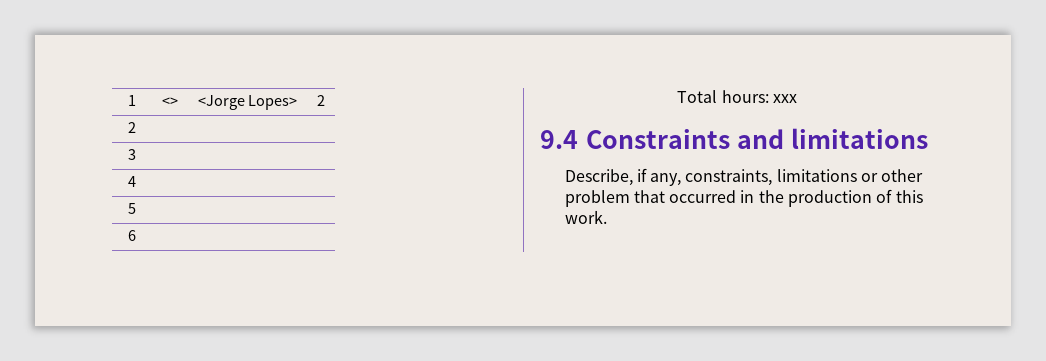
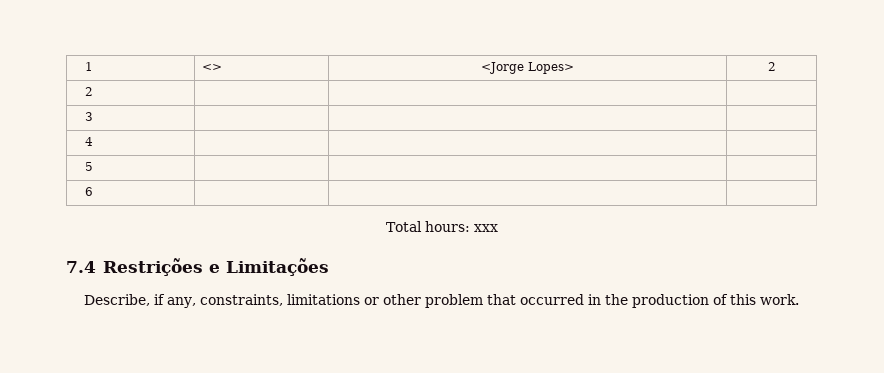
[540,128,928,149] 9.4 Constraints and limitations -> [66,258,329,276] 7.4 Restrições e Limitações

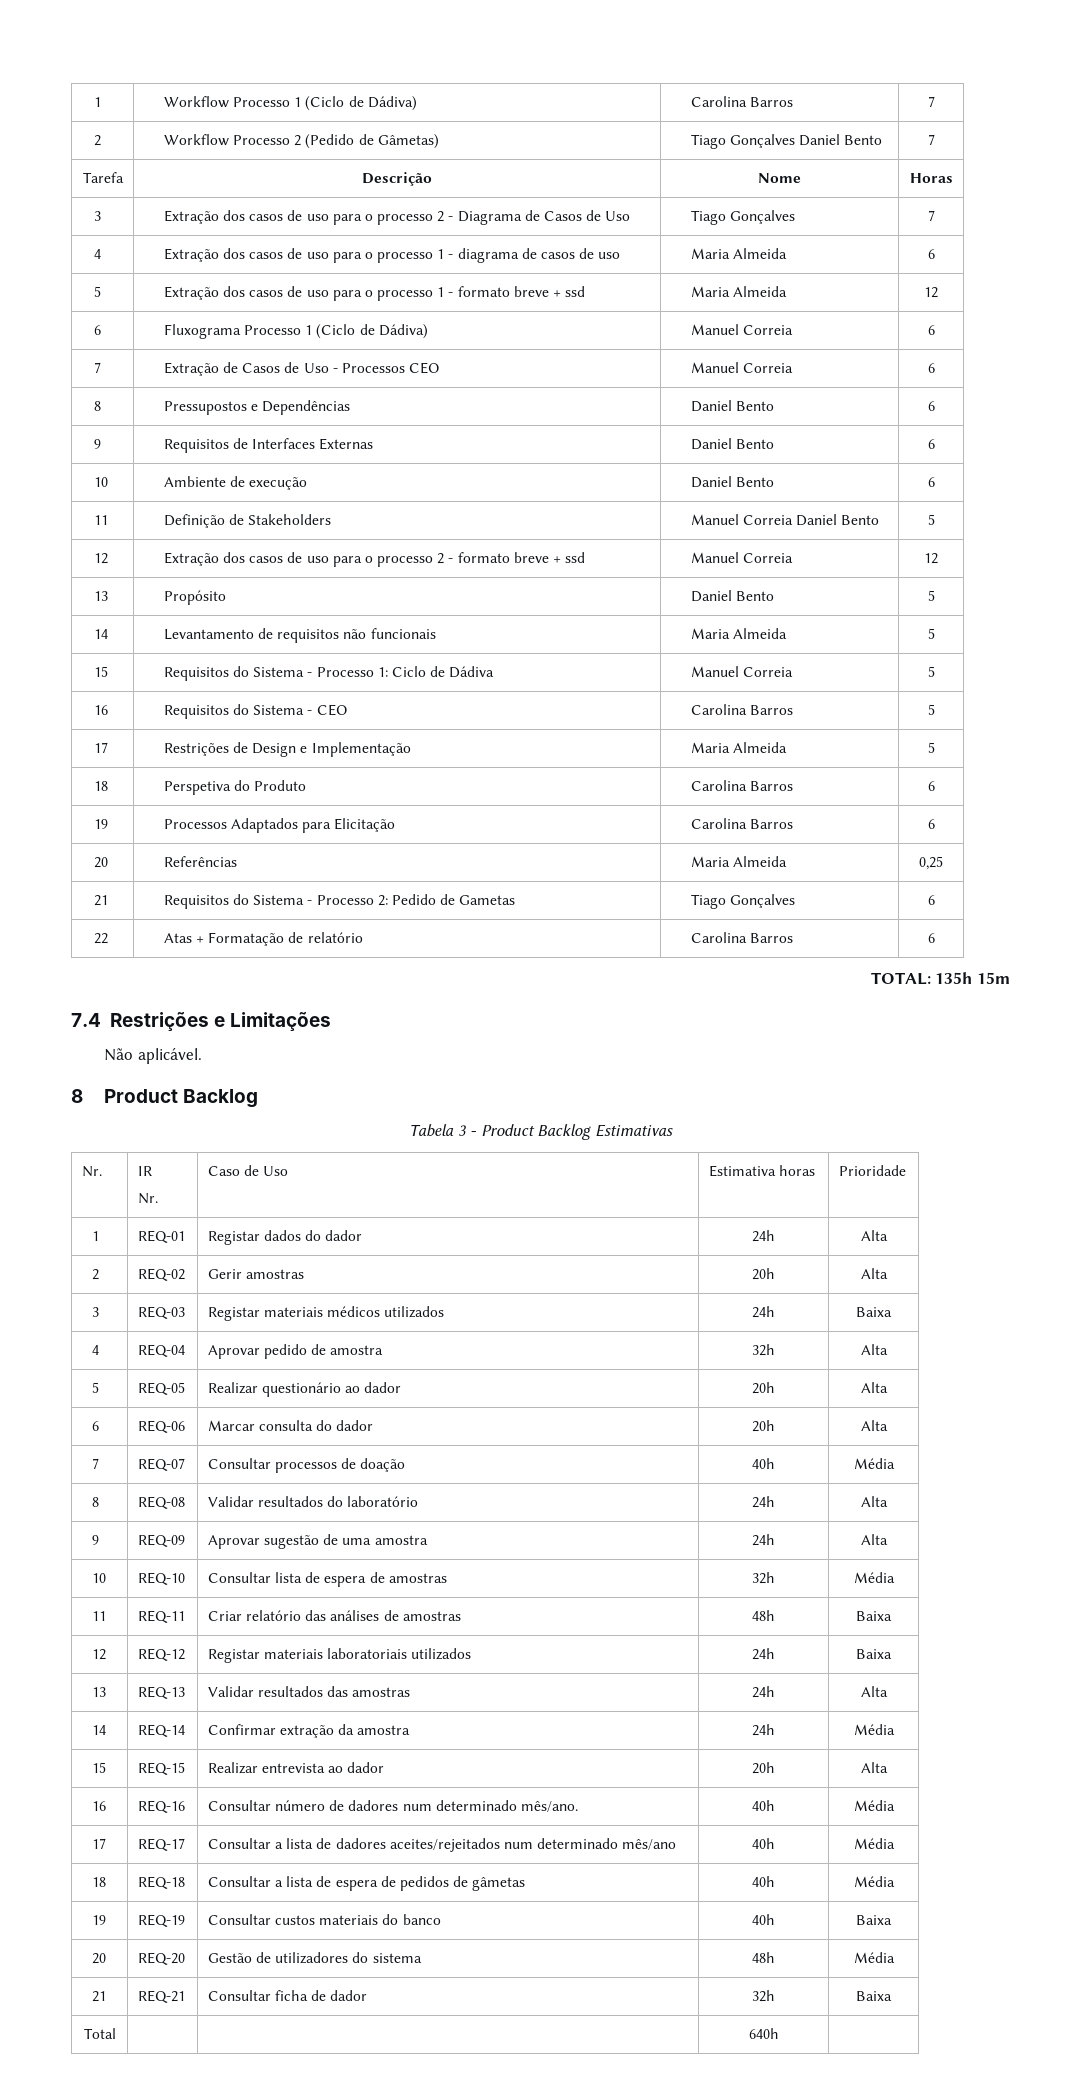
[84,62,93,71] [202,64,223,71] [480,62,574,74] [767,62,776,71] [84,87,93,96] [84,112,93,121] [84,137,93,146] [84,162,93,171] [84,187,93,196] [386,221,498,232] [66,258,329,276] [83,294,799,308] 1 | <> | <Jorge Lopes> | 2 // 2 | | | // 3 | | | // 4 | | | // 5 | | | // 6 | | | // Total hours: xxx // 7.4 Restrições e Limitações // Describe, if any, constraints, limitations or other problem that occurred in the production of this work. -> [94,97,102,107] [163,96,417,111] [690,96,793,107] [927,96,935,107] [94,135,102,146] [163,134,439,149] [690,134,883,149] [927,134,935,145] [82,172,124,183] [362,172,432,186] [758,173,801,183] [909,173,953,183] [94,211,102,221] [163,210,631,225] [690,210,795,225] [927,210,935,221] [94,249,102,259] [163,248,621,263] [690,248,787,259] [927,249,935,259] [94,286,102,297] [163,286,586,301] [690,286,787,297] [924,287,938,298] [94,325,102,335] [163,324,428,339] [690,324,793,335] [927,325,935,335] [94,362,102,373] [163,362,440,376] [690,362,793,373] [927,363,935,373] [94,401,102,411] [163,400,351,415] [690,400,774,412] [927,401,935,411] [94,439,102,449] [163,438,374,453] [690,438,774,450] [927,439,935,449] [94,477,109,487] [163,476,308,490] [690,476,774,488] [927,477,935,487] [94,515,109,525] [163,514,332,528] [690,514,880,526] [927,514,935,525] [94,553,109,564] [163,552,586,567] [690,552,793,563] [924,553,938,564] [94,591,109,601] [163,590,226,605] [690,590,774,602] [927,590,935,601] [94,629,109,639] [163,628,436,643] [690,628,787,639] [927,628,935,639] [94,666,109,677] [163,666,495,681] [690,666,793,677] [927,666,935,677] [94,705,109,715] [163,704,347,719] [690,704,793,715] [927,704,935,715] [94,742,109,753] [163,742,411,757] [690,742,787,753] [927,742,935,753] [94,781,109,791] [163,780,307,795] [690,780,793,791] [927,781,935,791] [94,819,109,829] [163,818,396,833] [690,818,793,829] [927,819,935,829] [94,857,109,868] [163,856,237,867] [690,856,787,867] [919,856,943,870] [94,895,109,906] [163,894,516,909] [690,894,795,909] [927,895,935,905] [94,933,109,944] [163,932,363,946] [690,932,793,943] [927,933,935,943] [870,972,1010,985] [71,1012,331,1031] [104,1048,202,1064] [71,1089,259,1108] [409,1124,673,1140] [81,1166,102,1177] [137,1166,152,1176] [137,1193,158,1204] [207,1165,289,1176] [708,1165,816,1177] [838,1165,906,1176] [92,1231,100,1241] [137,1230,185,1244] [207,1230,363,1245] [752,1230,775,1242] [860,1230,888,1241] [92,1269,100,1280] [137,1268,185,1282] [207,1269,305,1279] [752,1268,775,1280] [860,1268,888,1279] [92,1307,100,1317] [137,1306,185,1320] [207,1306,445,1321] [752,1306,775,1318] [856,1307,892,1317] [92,1345,100,1355] [137,1344,185,1358] [207,1344,384,1359] [752,1344,775,1356] [860,1344,888,1355] [92,1382,100,1393] [137,1382,185,1396] [207,1382,402,1397] [752,1382,775,1394] [860,1382,888,1393] [92,1421,100,1431] [137,1420,185,1434] [207,1420,374,1431] [752,1420,775,1432] [860,1420,888,1431] [92,1458,100,1469] [137,1458,185,1472] [207,1458,406,1473] [752,1458,775,1469] [853,1458,895,1469] [92,1497,100,1507] [137,1496,185,1510] [207,1496,419,1507] [752,1496,775,1508] [860,1496,888,1507] [92,1535,100,1545] [137,1534,185,1548] [207,1534,428,1549] [752,1534,775,1546] [860,1534,888,1545] [92,1573,107,1583] [137,1572,185,1586] [207,1572,447,1587] [752,1572,775,1584] [853,1572,895,1583] [92,1611,107,1621] [137,1610,185,1624] [207,1610,461,1621] [752,1610,775,1621] [856,1611,892,1621] [92,1649,107,1660] [137,1648,185,1662] [207,1648,472,1663] [752,1648,775,1660] [856,1649,892,1659] [92,1687,107,1697] [137,1686,185,1700] [207,1686,411,1697] [752,1686,775,1698] [860,1686,888,1697] [92,1725,107,1735] [137,1724,185,1738] [207,1724,411,1738] [752,1724,775,1736] [853,1724,895,1735] [92,1762,107,1773] [137,1762,185,1776] [207,1762,385,1774] [752,1762,775,1774] [860,1762,888,1773] [92,1801,107,1811] [137,1800,185,1814] [207,1800,578,1812] [752,1800,775,1811] [853,1800,895,1811] [92,1838,107,1849] [137,1838,185,1852] [207,1838,677,1852] [752,1838,775,1849] [853,1838,895,1849] [92,1877,107,1887] [137,1876,185,1890] [207,1876,526,1891] [752,1876,775,1887] [853,1876,895,1887] [92,1915,107,1925] [137,1914,185,1928] [207,1914,441,1925] [752,1914,775,1925] [856,1915,892,1925] [92,1953,107,1964] [137,1952,185,1966] [207,1952,422,1964] [752,1952,775,1963] [853,1952,895,1963] [92,1991,107,2002] [137,1990,185,2004] [207,1990,368,2001] [752,1990,775,2002] [856,1991,892,2001] [83,2028,116,2039] [748,2028,779,2039] 1 | Workflow Processo 1 (Ciclo de Dádiva) | Carolina Barros | 7 // 2 | Workflow Processo 2 (Pedido de Gâmetas) | Tiago Gonçalves Daniel Bento | 7 // Tarefa | Descrição | Nome | Horas // 3 | Extração dos casos de uso para o processo 2 - Diagrama de Casos de Uso | Tiago Gonçalves | 7 // 4 | Extração dos casos de uso para o processo 1 - diagrama de casos de uso | Maria Almeida | 6 // 5 | Extração dos casos de uso para o processo 1 - formato breve + ssd | Maria Almeida | 12 // 6 | Fluxograma Processo 1 (Ciclo de Dádiva) | Manuel Correia | 6 // 7 | Extração de Casos de Uso - Processos CEO | Manuel Correia | 6 // 8 | Pressupostos e Dependências | Daniel Bento | 6 // 9 | Requisitos de Interfaces Externas | Daniel Bento | 6 // 10 | Ambiente de execução | Daniel Bento | 6 // 11 | Definição de Stakeholders | Manuel Correia Daniel Bento | 5 // 12 | Extração dos casos de uso para o processo 2 - formato breve + ssd | Manuel Correia | 12 // 13 | Propósito | Daniel Bento | 5 // 14 | Levantamento de requisitos não funcionais | Maria Almeida | 5 // 15 | Requisitos do Sistema - Processo 1: Ciclo de Dádiva | Manuel Correia | 5 // 16 | Requisitos do Sistema - CEO | Carolina Barros | 5 // 17 | Restrições de Design e Implementação | Maria Almeida | 5 // 18 | Perspetiva do Produto | Carolina Barros | 6 // 19 | Processos Adaptados para Elicitação | Carolina Barros | 6 // 20 | Referências | Maria Almeida | 0,25 // 21 | Requisitos do Sistema - Processo 2: Pedido de Gametas | Tiago Gonçalves | 6 // 22 | Atas + Formatação de relatório | Carolina Barros | 6 // TOTAL: 135h 15m // 7.4 Restrições e Limitações // Não aplicável. // 8 Product Backlog // Tabela 3 - Product Backlog Estimativas // Nr. | IR // Nr. | Caso de Uso | Estimativa horas | Prioridade // 1 | REQ-01 | Registar dados do dador | 24h | Alta // 2 | REQ-02 | Gerir amostras | 20h | Alta // 3 | REQ-03 | Registar materiais médicos utilizados | 24h | Baixa // 4 | REQ-04 | Aprovar pedido de amostra | 32h | Alta // 5 | REQ-05 | Realizar questionário ao dador | 20h | Alta // 6 | REQ-06 | Marcar consulta do dador | 20h | Alta // 7 | REQ-07 | Consultar processos de doação | 40h | Média // 8 | REQ-08 | Validar resultados do laboratório | 24h | Alta // 9 | REQ-09 | Aprovar sugestão de uma amostra | 24h | Alta // 10 | REQ-10 | Consultar lista de espera de amostras | 32h | Média // 11 | REQ-11 | Criar relatório das análises de amostras | 48h | Baixa // 12 | REQ-12 | Registar materiais laboratoriais utilizados | 24h | Baixa // 13 | REQ-13 | Validar resultados das amostras | 24h | Alta // 14 | REQ-14 | Confirmar extração da amostra | 24h | Média // 15 | REQ-15 | Realizar entrevista ao dador | 20h | Alta // 16 | REQ-16 | Consultar número de dadores num determinado mês/ano. | 40h | Média // 17 | REQ-17 | Consultar a lista de dadores aceites/rejeitados num determinado mês/ano | 40h | Média // 18 | REQ-18 | Consultar a lista de espera de pedidos de gâmetas | 40h | Média // 19 | REQ-19 | Consultar custos materiais do banco | 40h | Baixa // 20 | REQ-20 | Gestão de utilizadores do sistema | 48h | Média // 21 | REQ-21 | Consultar ficha de dador | 32h | Baixa // Total | | | 640h |

